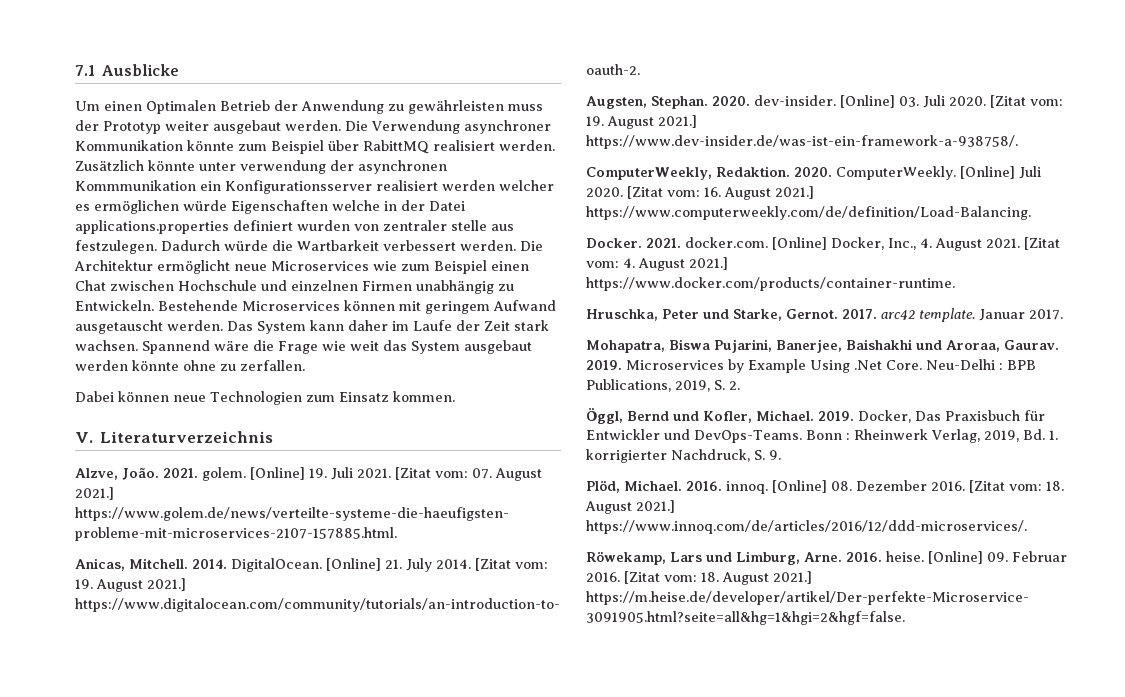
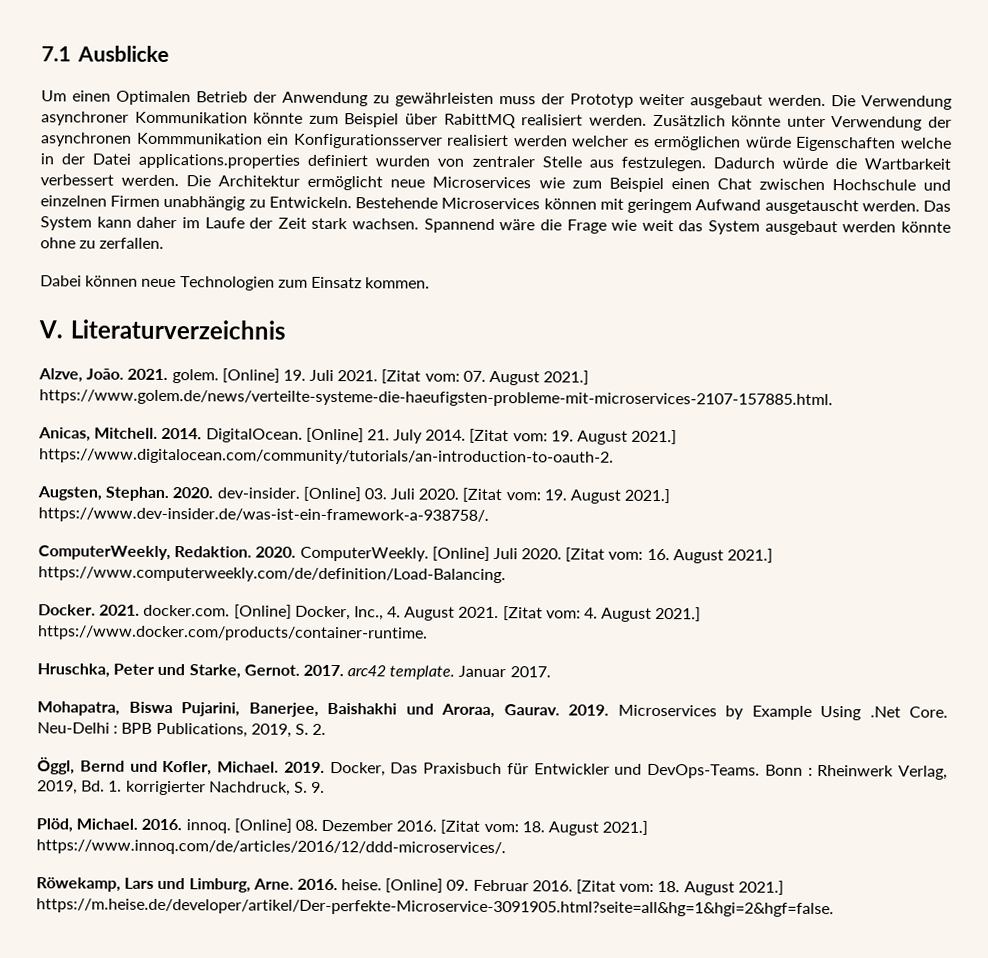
[240,160,326,174] verwendung -> [831,116,923,131] Verwendung
[451,220,487,231] stelle -> [541,156,582,168] Stelle

